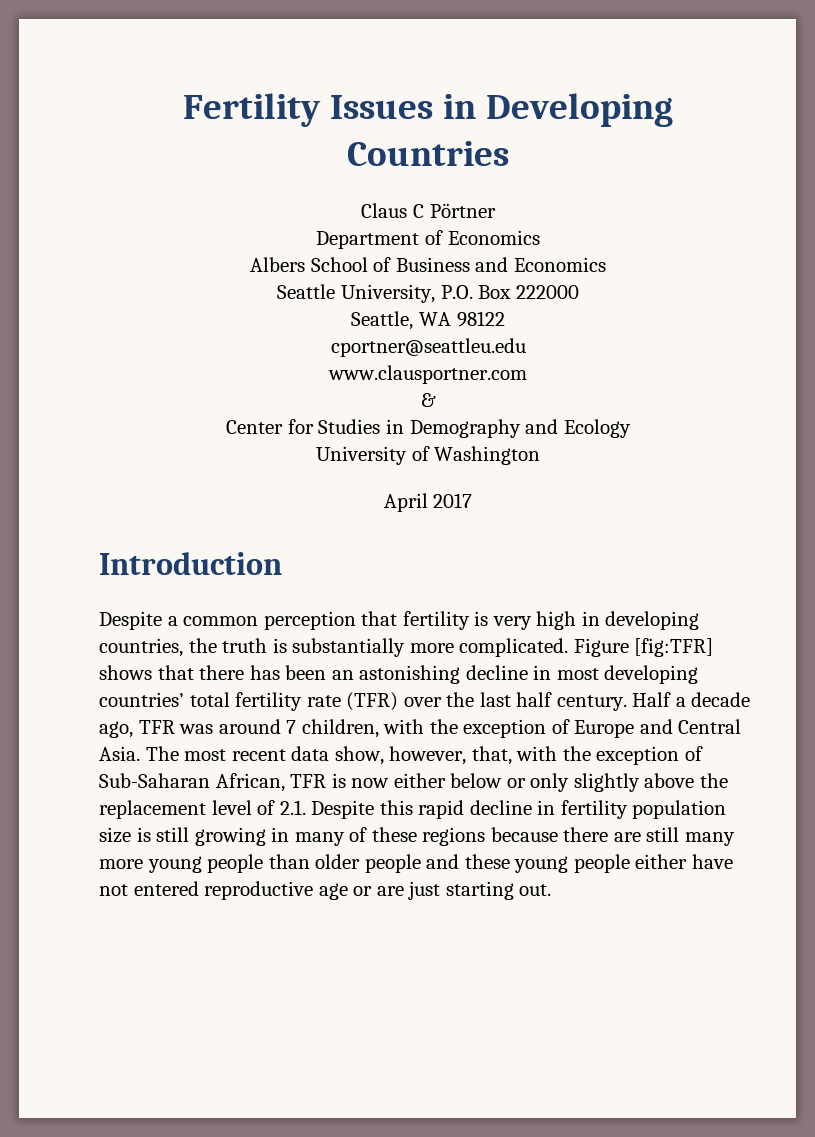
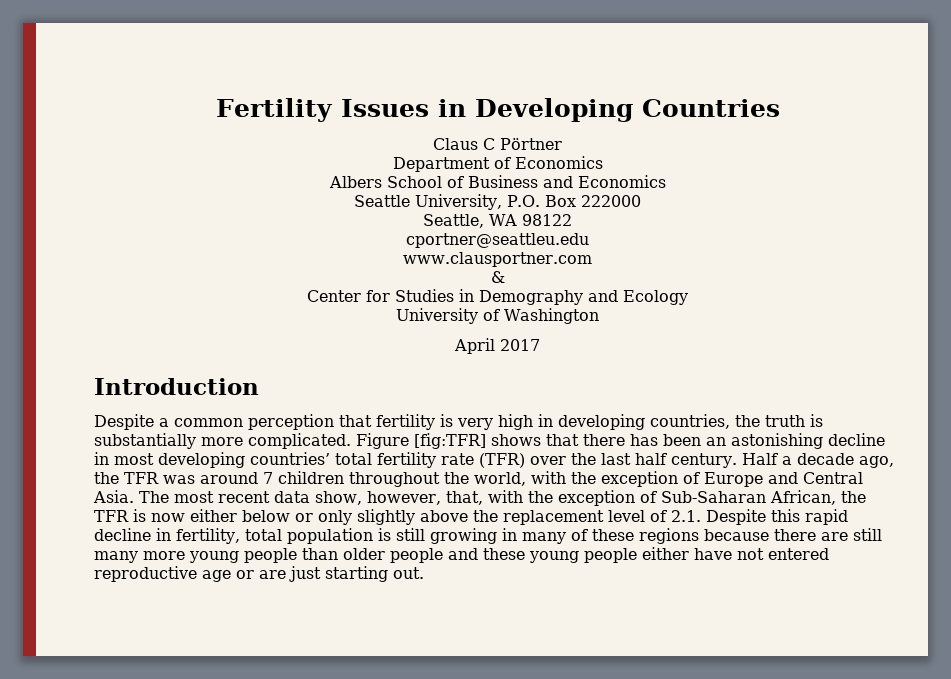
(133, 729) none -> [94,472,119,484] the
[301,719,379,738] children, -> [278,471,526,487] children throughout the world,
(285, 782) none -> [840,491,866,503] the
[560,800,727,819] [99,827,131,843] fertility population size -> [176,528,373,544] fertility, total population

